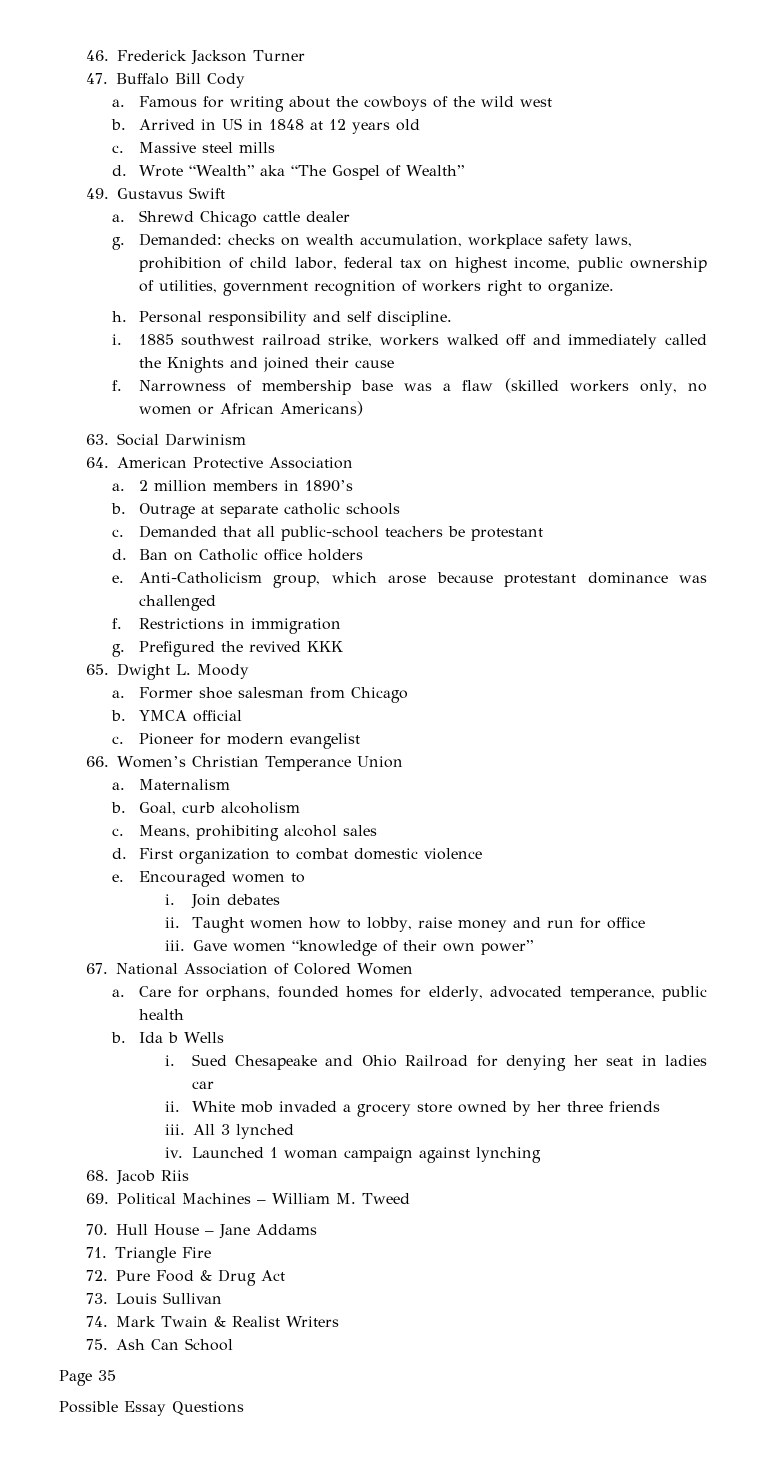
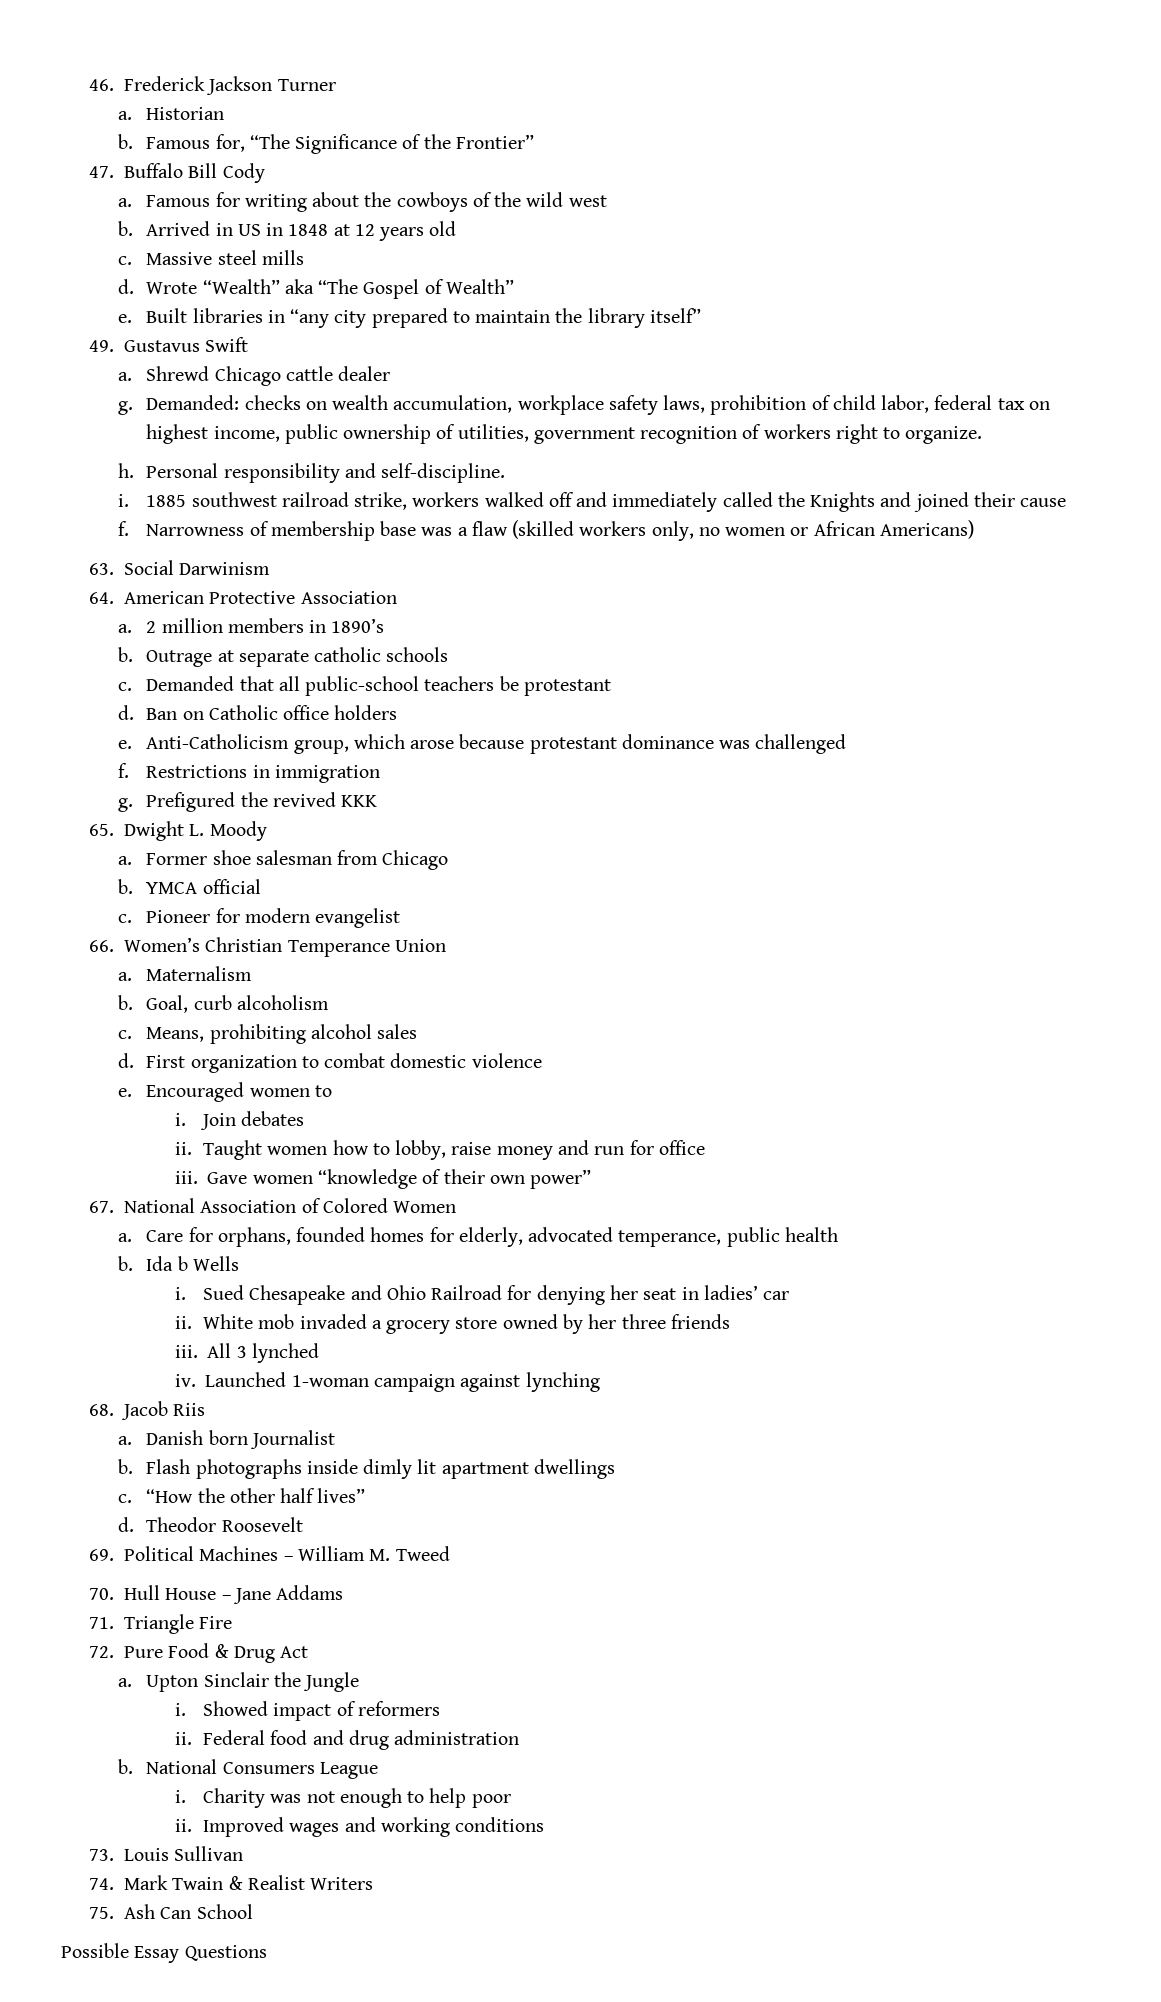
(305, 55) none -> [117,107,225,120] [117,134,534,154] // a. Historian // b. Famous for, “The Significance of the Frontier”
(464, 170) none -> [117,308,701,328] // e. Built libraries in “any city prepared to maintain the library itself”
[346,311,452,326] self discipline. -> [381,463,506,483] self-discipline.
[664,1055,707,1066] ladies -> [703,1285,758,1300] ladies’
[269,1147,338,1159] 1 woman -> [291,1375,369,1387] 1-woman
(189, 1175) none -> [117,1430,335,1449] [117,1459,615,1479] [117,1488,366,1503] [117,1517,303,1532] // a. Danish born Journalist // b. Flash photographs inside dimly lit apartment dwellings // c. “How the other half lives” // d. Theodor Roosevelt
(285, 1275) none -> [117,1672,360,1692] [174,1701,440,1721] [174,1730,520,1750] [117,1759,378,1779] [174,1788,511,1808] [174,1817,545,1837] // a. Upton Sinclair the Jungle // i. Showed impact of reformers // ii. Federal food and drug administration // b. National Consumers League // i. Charity was not enough to help poor // ii. Improved wages and working conditions
[59,1370,116,1386] // Page 35 -> (253, 1911) none

